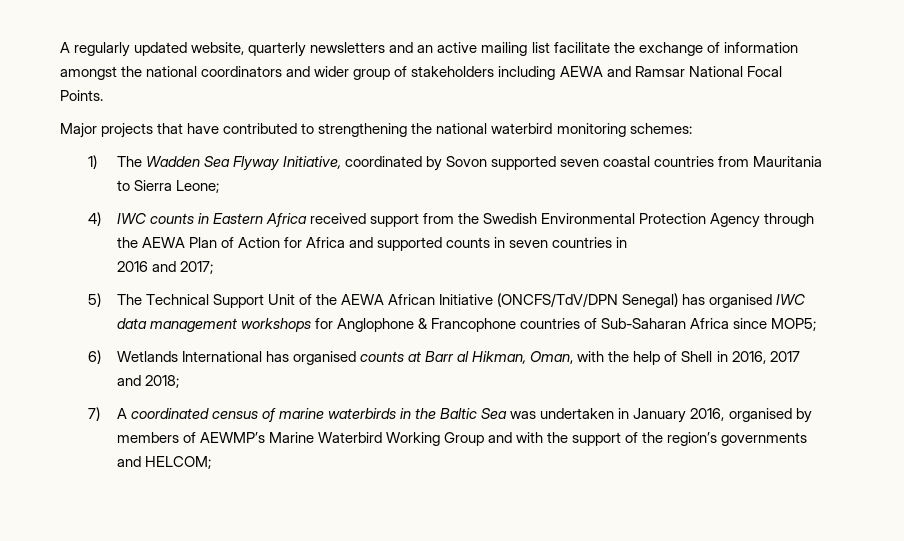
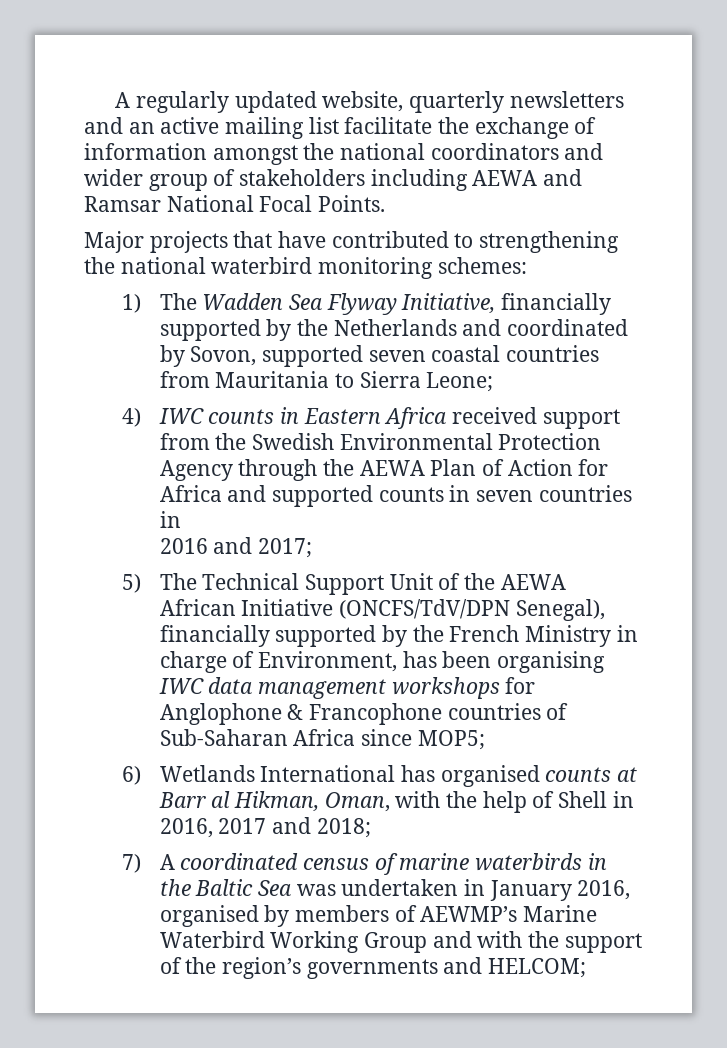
(341, 162) none -> [501,293,612,315] [159,319,502,341] financially supported by the Netherlands and
[446,156,488,167] Sovon -> [190,346,257,366] Sovon,
[622,293,773,308] Senegal) has organised -> [515,599,605,621] [159,625,638,647] [159,651,606,673] Senegal), financially supported by the French Ministry in charge of Environment, has been organising

